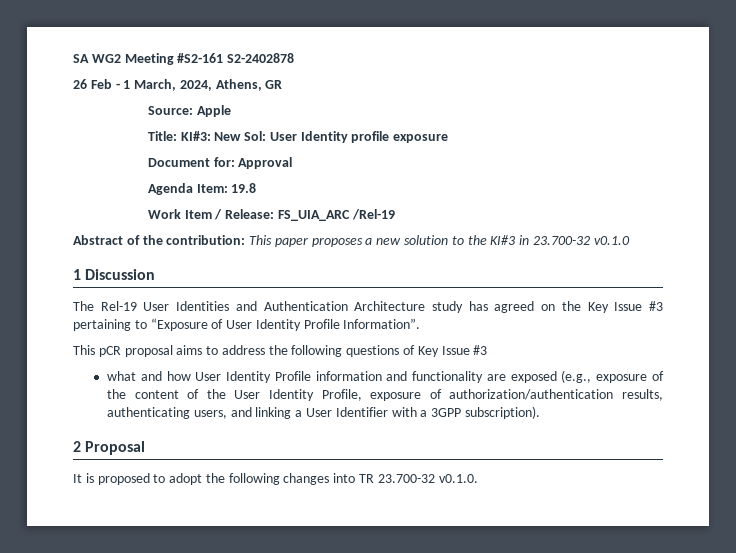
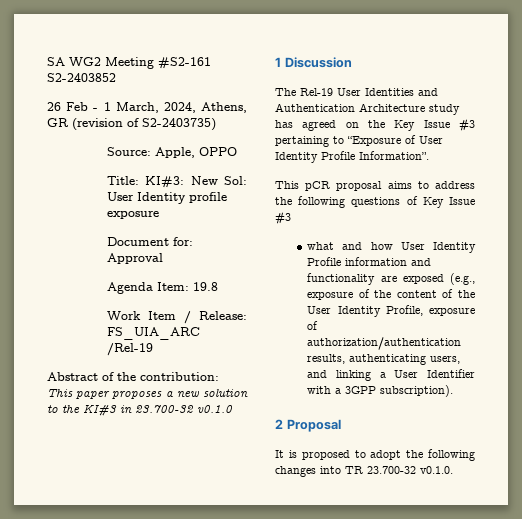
[227,53,295,63] S2-2402878 -> [47,73,116,82] S2-2403852
(283, 84) none -> [72,118,216,131] (revision of S2-2403735)
[196,105,231,117] Apple -> [155,147,237,158] Apple, OPPO

